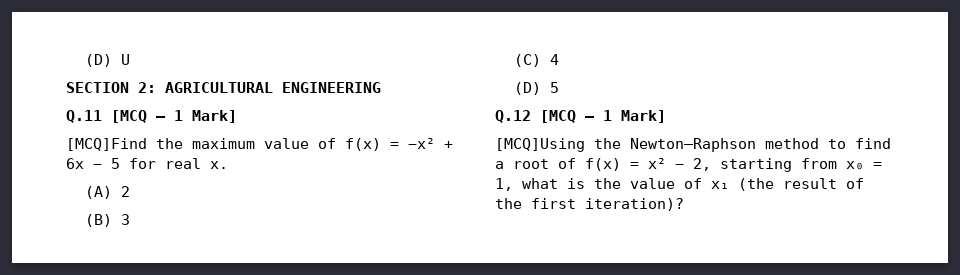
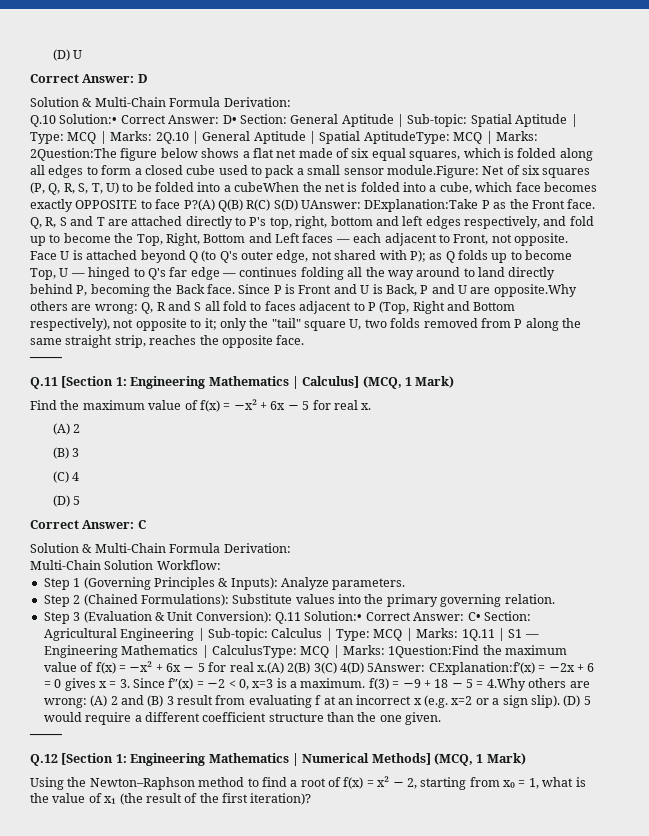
[66,82,381,93] [66,110,237,123] [66,138,147,151] SECTION 2: AGRICULTURAL ENGINEERING // Q.11 [MCQ — 1 Mark] // [MCQ]Find -> [30,74,148,83] [30,97,291,107] [30,114,578,127] [30,131,538,144] [30,148,593,161] [30,165,591,178] [30,182,597,195] [30,199,596,212] [30,216,594,229] [30,233,568,246] [30,250,573,263] [30,267,556,280] [30,284,577,297] [30,301,516,314] [30,318,581,331] [30,335,305,348] [29,356,62,362] [30,376,455,389] [30,400,57,410] Correct Answer: D // Solution & Multi-Chain Formula Derivation: // Q.10 Solution:• Correct Answer: D• Section: General Aptitude | Sub-topic: Spatial Aptitude | Type: MCQ | Marks: 2Q.10 | General Aptitude | Spatial AptitudeType: MCQ | Marks: 2Question:The figure below shows a flat net made of six equal squares, which is folded along all edges to form a closed cube used to pack a small sensor module.Figure: Net of six squares (P, Q, R, S, T, U) to be folded into a cubeWhen the net is folded into a cube, which face becomes exactly OPPOSITE to face P?(A) Q(B) R(C) S(D) UAnswer: DExplanation:Take P as the Front face. Q, R, S and T are attached directly to P's top, right, bottom and left edges respectively, and fold up to become the Top, Right, Bottom and Left faces — each adjacent to Front, not opposite. Face U is attached beyond Q (to Q's outer edge, not shared with P); as Q folds up to become Top, U — hinged to Q's far edge — continues folding all the way around to land directly behind P, becoming the Back face. Since P is Front and U is Back, P and U are opposite.Why others are wrong: Q, R and S all fold to faces adjacent to P (Top, Right and Bottom respectively), not opposite to it; only the "tail" square U, two folds removed from P along the same straight strip, reaches the opposite face. // ──── // Q.11 [Section 1: Engineering Mathematics | Calculus] (MCQ, 1 Mark) // Find
[495,110,666,123] [495,138,585,152] Q.12 [MCQ — 1 Mark] // [MCQ]Using -> [30,520,146,529] [30,543,291,553] [30,560,221,570] [43,577,406,590] [43,594,555,607] [43,611,531,624] [43,628,539,641] [43,645,568,658] [43,661,595,675] [43,678,590,691] [43,695,591,708] [43,712,442,725] [29,733,62,739] [30,753,526,766] [30,777,64,790] Correct Answer: C // Solution & Multi-Chain Formula Derivation: // Multi-Chain Solution Workflow: // Step 1 (Governing Principles & Inputs): Analyze parameters. // Step 2 (Chained Formulations): Substitute values into the primary governing relation. // Step 3 (Evaluation & Unit Conversion): Q.11 Solution:• Correct Answer: C• Section: Agricultural Engineering | Sub-topic: Calculus | Type: MCQ | Marks: 1Q.11 | S1 — Engineering Mathematics | CalculusType: MCQ | Marks: 1Question:Find the maximum value of f(x) = −x² + 6x − 5 for real x.(A) 2(B) 3(C) 4(D) 5Answer: CExplanation:f′(x) = −2x + 6 = 0 gives x = 3. Since f″(x) = −2 < 0, x=3 is a maximum. f(3) = −9 + 18 − 5 = 4.Why others are wrong: (A) 2 and (B) 3 result from evaluating f at an incorrect x (e.g. x=2 or a sign slip). (D) 5 would require a different coefficient structure than the one given. // ──── // Q.12 [Section 1: Engineering Mathematics | Numerical Methods] (MCQ, 1 Mark) // Using

